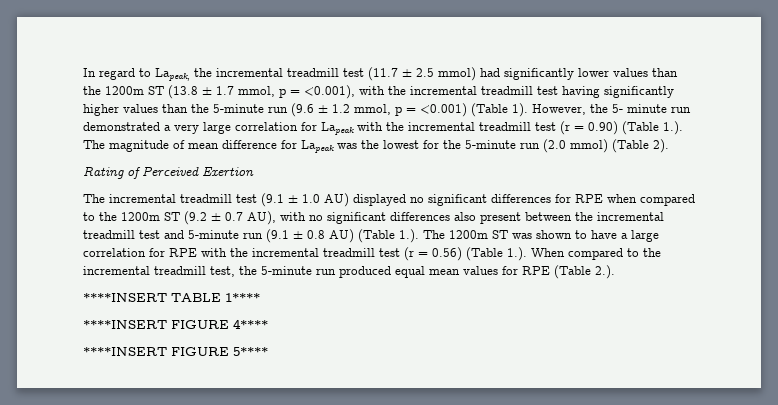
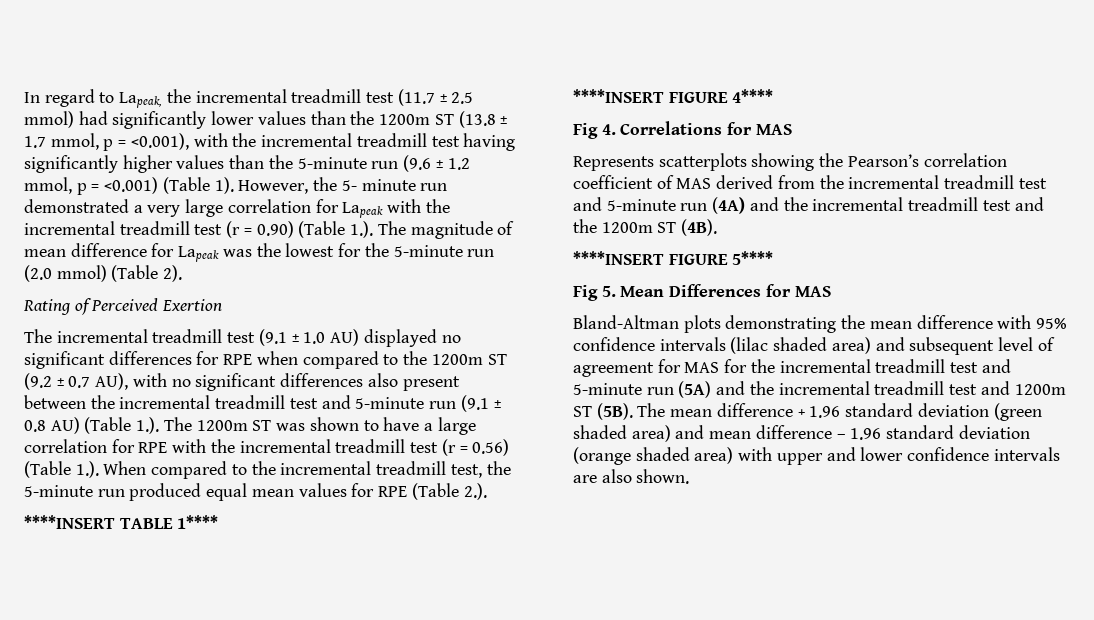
[83,347,268,356] ****INSERT FIGURE 5**** -> [573,121,792,139] [573,153,1007,171] [573,175,1047,189] [573,197,1044,214] [573,219,718,236] [573,251,774,265] [573,284,831,301] [573,315,1068,333] [573,337,1055,355] [573,359,1011,377] [573,381,1066,398] [573,403,1042,421] [573,425,1030,442] [573,447,1060,465] [573,469,690,484] Fig 4. Correlations for MAS // Represents scatterplots showing the Pearson’s correlation coefficient of MAS derived from the incremental treadmill test and 5-minute run (4A) and the incremental treadmill test and the 1200m ST (4B). // ****INSERT FIGURE 5**** // Fig 5. Mean Differences for MAS // Bland-Altman plots demonstrating the mean difference with 95% confidence intervals (lilac shaded area) and subsequent level of agreement for MAS for the incremental treadmill test and 5-minute run (5A) and the incremental treadmill test and 1200m ST (5B). The mean difference + 1.96 standard deviation (green shaded area) and mean difference – 1.96 standard deviation (orange shaded area) with upper and lower confidence intervals are also shown.

